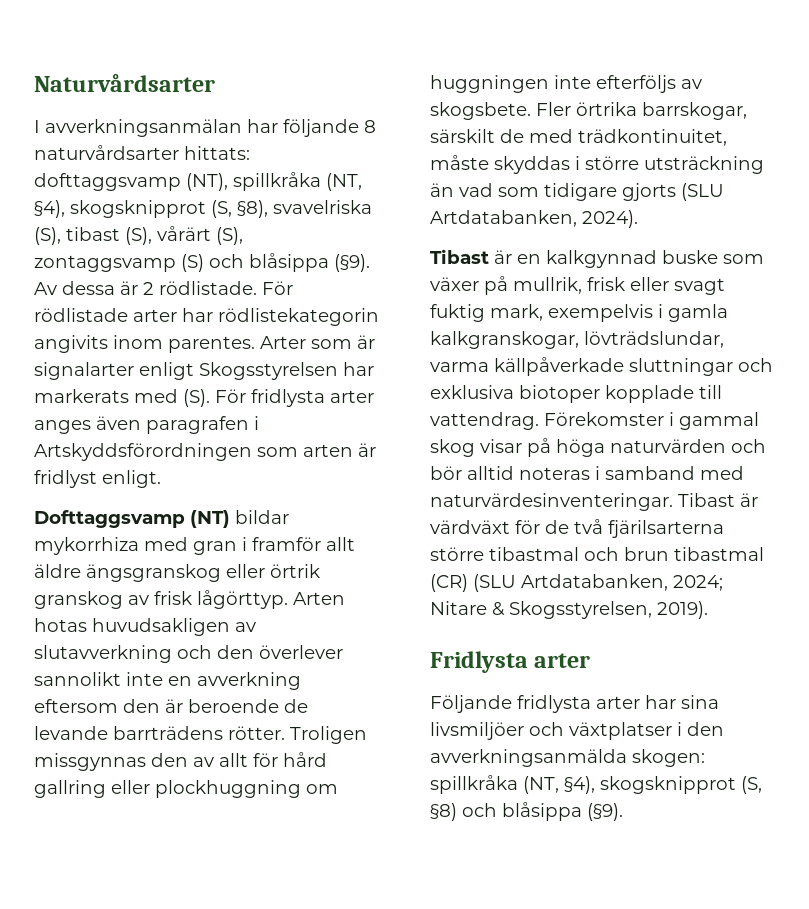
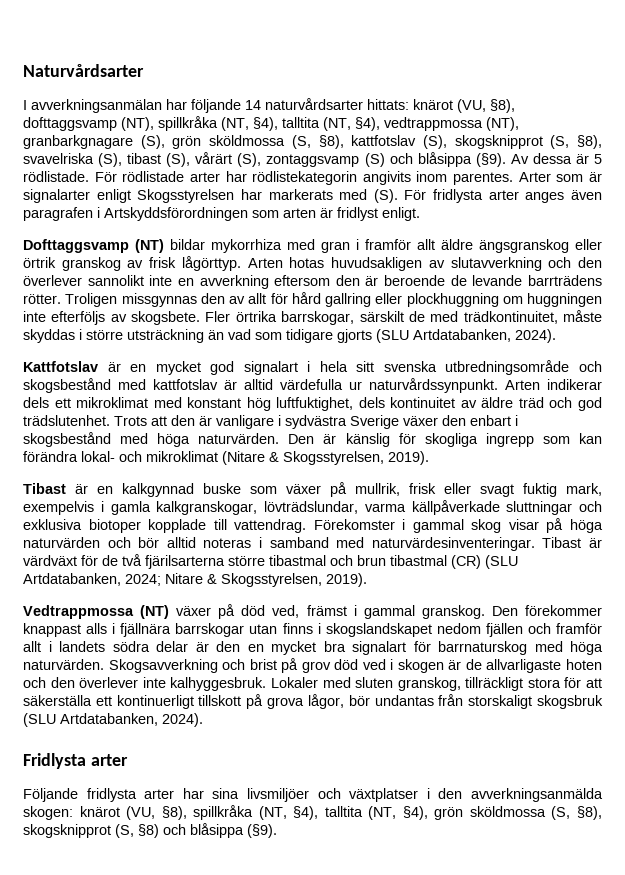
[364,120,376,133] 8 -> [245,100,261,110] 14
(250, 153) none -> [413,99,515,113] knärot (VU, §8),
(65, 209) none -> [282,117,519,131] [23,135,447,149] talltita (NT, §4), vedtrappmossa (NT), granbarkgnagare (S), grön sköldmossa (S, §8), kattfotslav (S),
[143,282,154,295] 2 -> [593,154,602,164] 5
(638, 219) none -> [23,360,602,375] [23,378,602,393] [23,397,603,411] [23,415,518,429] [23,432,602,447] [23,451,429,465] // Kattfotslav är en mycket god signalart i hela sitt svenska utbredningsområde och skogsbestånd med kattfotslav är alltid värdefulla ur naturvårdssynpunkt. Arten indikerar dels ett mikroklimat med konstant hög luftfuktighet, dels kontinuitet av äldre träd och god trädslutenhet. Trots att den är vanligare i sydvästra Sverige växer den enbart i skogsbestånd med höga naturvärden. Den är känslig för skogliga ingrepp som kan förändra lokal- och mikroklimat (Nitare & Skogsstyrelsen, 2019).
(708, 610) none -> [23,604,602,619] [23,623,602,637] [23,641,603,655] [23,658,603,673] [23,677,602,691] [23,694,603,709] [23,713,203,727] // Vedtrappmossa (NT) växer på död ved, främst i gammal granskog. Den förekommer knappast alls i fjällnära barrskogar utan finns i skogslandskapet nedom fjällen och framför allt i landets södra delar är den en mycket bra signalart för barrnaturskog med höga naturvärden. Skogsavverkning och brist på grov död ved i skogen är de allvarligaste hoten och den överlever inte kalhyggesbruk. Lokaler med sluten granskog, tillräckligt stora för att säkerställa ett kontinuerligt tillskott på grova lågor, bör undantas från storskaligt skogsbruk (SLU Artdatabanken, 2024).
[430,775,595,794] spillkråka (NT, §4), -> [79,805,603,820] knärot (VU, §8), spillkråka (NT, §4), talltita (NT, §4), grön sköldmossa (S, §8),

